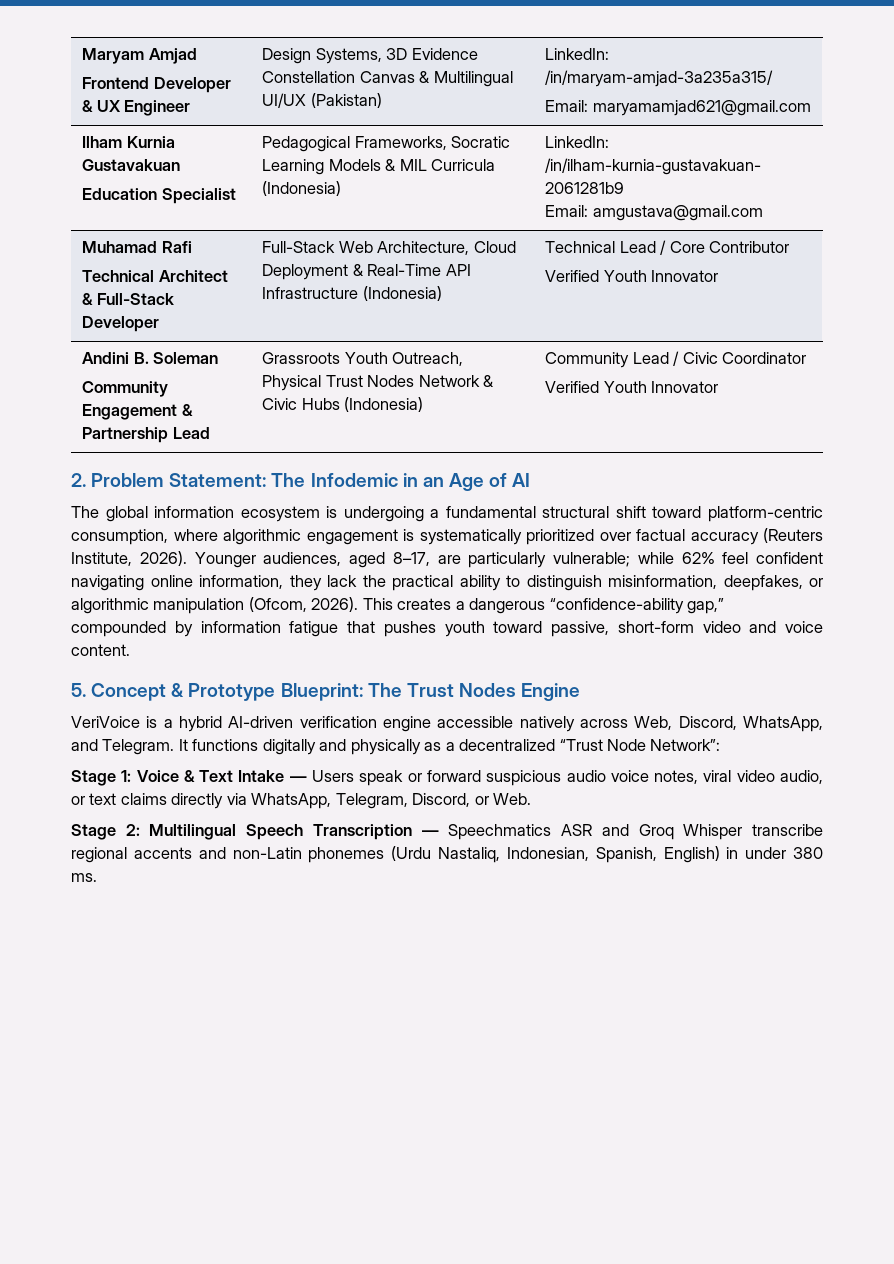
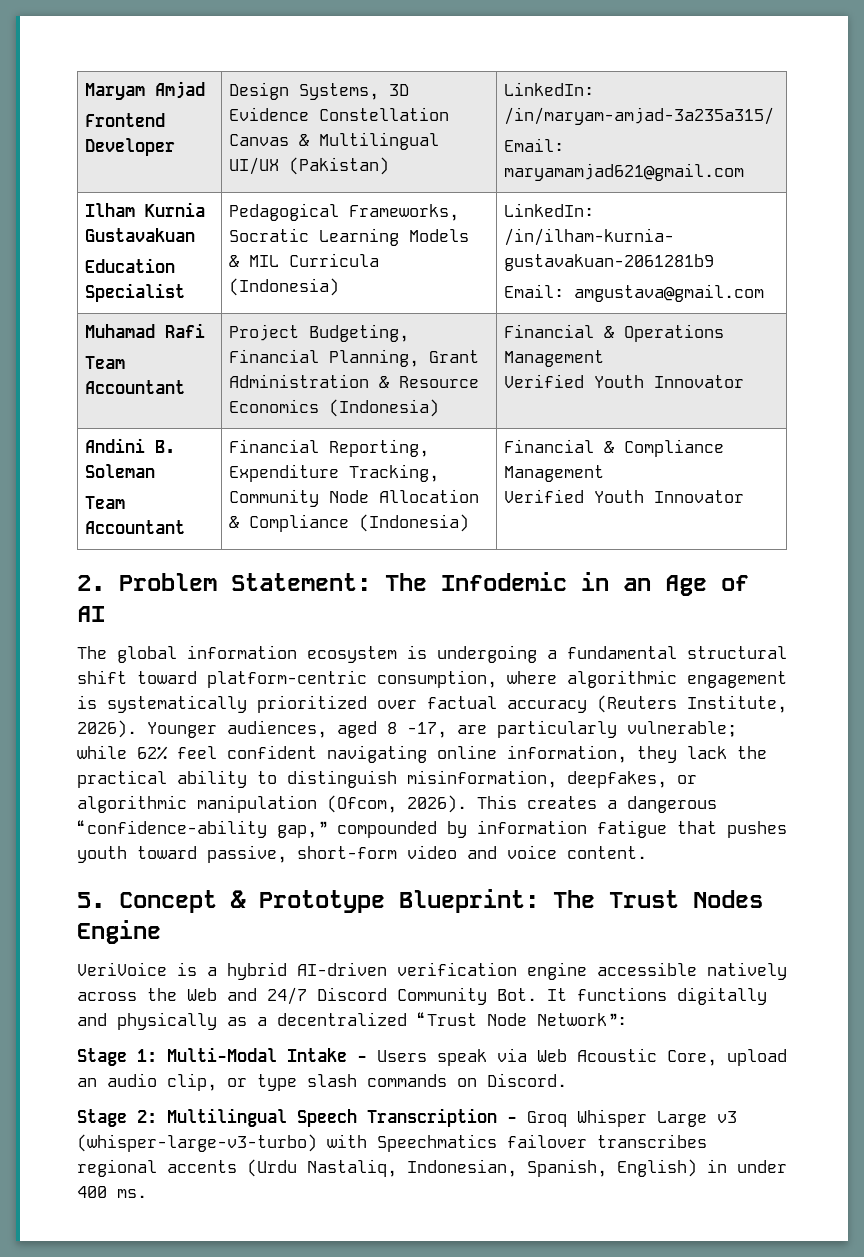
[82,100,191,116] & UX Engineer -> (176, 147) none
[82,270,228,282] [82,293,174,305] [82,316,160,332] [262,241,516,255] [262,264,471,280] [262,286,442,301] [545,240,790,255] Technical Architect & Full-Stack Developer | Full-Stack Web Architecture, Cloud Deployment & Real-Time API Infrastructure (Indonesia) | Technical Lead / Core Contributor -> [85,356,126,369] [85,380,186,394] [229,324,410,342] [229,349,480,367] [229,374,480,388] [229,399,440,417] [504,324,725,342] [504,350,605,367] Team Accountant | Project Budgeting, Financial Planning, Grant Administration & Resource Economics (Indonesia) | Financial & Operations Management
[82,381,169,397] [82,404,193,420] [82,427,210,443] [262,352,464,366] [262,375,495,391] [262,397,424,412] [545,351,807,368] Community Engagement & Partnership Lead | Grassroots Youth Outreach, Physical Trust Nodes Network & Civic Hubs (Indonesia) | Community Lead / Civic Coordinator -> [85,496,126,509] [85,520,186,534] [229,439,430,457] [229,464,440,482] [229,489,480,507] [229,514,470,532] [504,439,725,457] [504,465,605,482] Team Accountant | Financial Reporting, Expenditure Tracking, Community Node Allocation & Compliance (Indonesia) | Financial & Compliance Management
[392,552,430,566] 8–17, -> [387,722,447,738] 8 -17,
[634,716,824,732] [71,739,175,755] Web, Discord, WhatsApp, and Telegram. -> [147,987,537,1005] the Web and 24/7 Discord Community Bot.
[136,770,823,786] [71,793,532,809] Voice & Text Intake ― Users speak or forward suspicious audio voice notes, viral video audio, or text claims directly via WhatsApp, Telegram, Discord, or Web. -> [167,1047,787,1066] [77,1073,567,1091] Multi-Modal Intake - Users speak via Web Acoustic Core, upload an audio clip, or type slash commands on Discord.
[421,824,824,840] [71,847,385,863] ― Speechmatics ASR and Groq Whisper transcribe regional accents and non-Latin phonemes -> [507,1109,737,1127] [77,1134,707,1152] [77,1159,237,1177] - Groq Whisper Large v3 (whisper-large-v3-turbo) with Speechmatics failover transcribes regional accents
[793,847,824,859] 380 -> [77,1186,107,1198] 400

